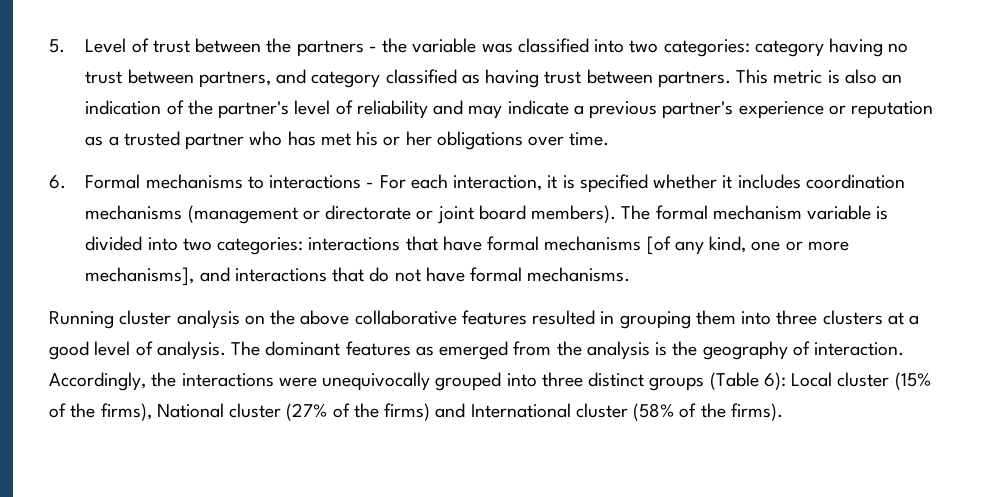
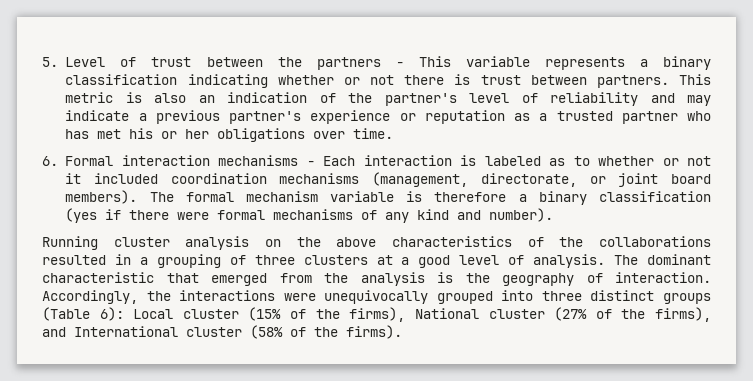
[382,38,909,57] [85,69,540,88] the variable was classified into two categories: category having no trust between partners, and category classified as having -> [418,56,711,70] [65,74,471,88] This variable represents a binary classification indicating whether or not there is
[145,174,905,193] [85,205,412,224] mechanisms to interactions - For each interaction, it is specified whether it includes coordination mechanisms (management or directorate -> [121,155,711,166] [65,172,577,187] interaction mechanisms - Each interaction is labeled as to whether or not it included coordination mechanisms (management, directorate,
[85,236,849,255] [85,267,631,286] divided into two categories: interactions that have formal mechanisms [of any kind, one or more mechanisms], and interactions that do not have formal mechanisms. -> [434,191,712,205] [65,208,554,223] therefore a binary classification (yes if there were formal mechanisms of any kind and number).
[354,310,772,329] collaborative features resulted in grouping them into -> [392,236,711,247] [42,254,246,268] characteristics of the collaborations resulted in a grouping of
[345,341,434,356] features as -> [42,272,199,283] characteristic that
[384,403,431,421] firms) -> [655,307,712,322] firms),

